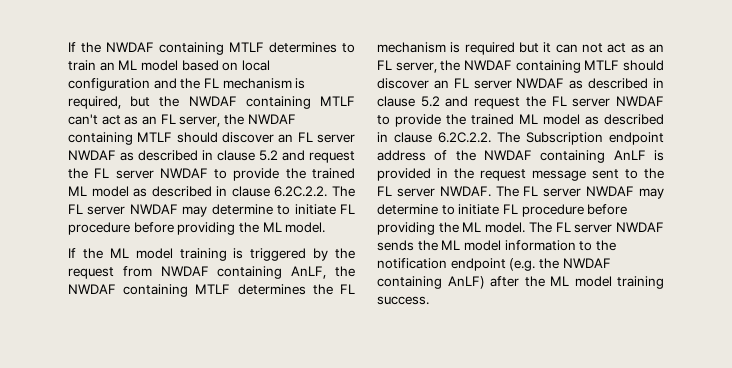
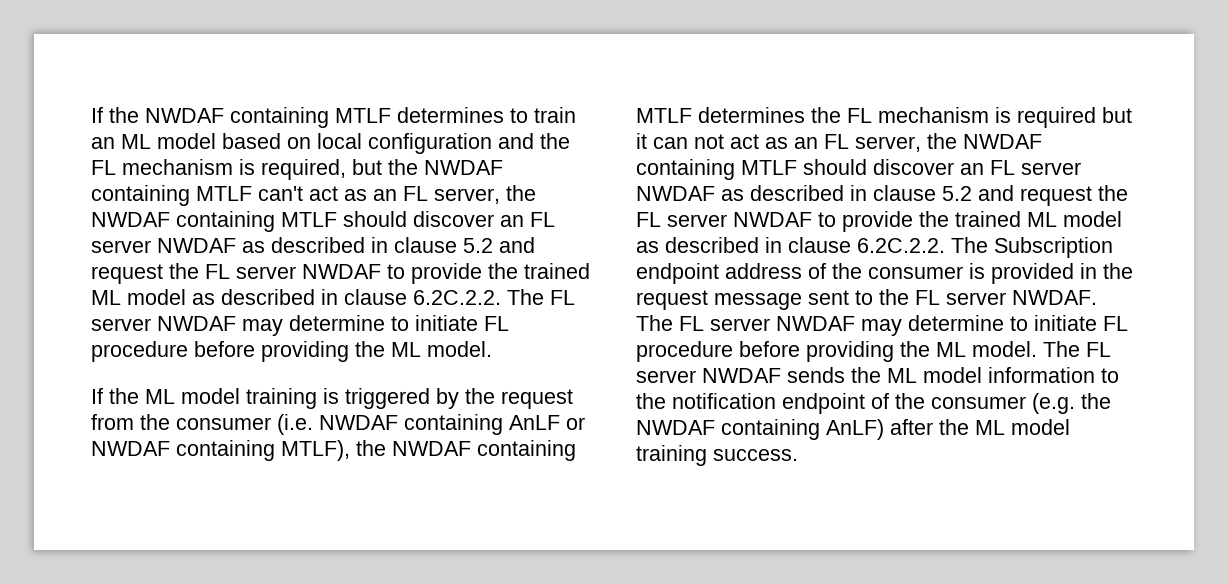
[160,266,327,279] NWDAF containing AnLF, -> [140,414,585,435] [91,440,350,461] the consumer (i.e. NWDAF containing AnLF or NWDAF containing MTLF),
[484,150,646,163] NWDAF containing AnLF -> [868,266,963,279] consumer
(506, 264) none -> [871,393,1026,409] of the consumer

